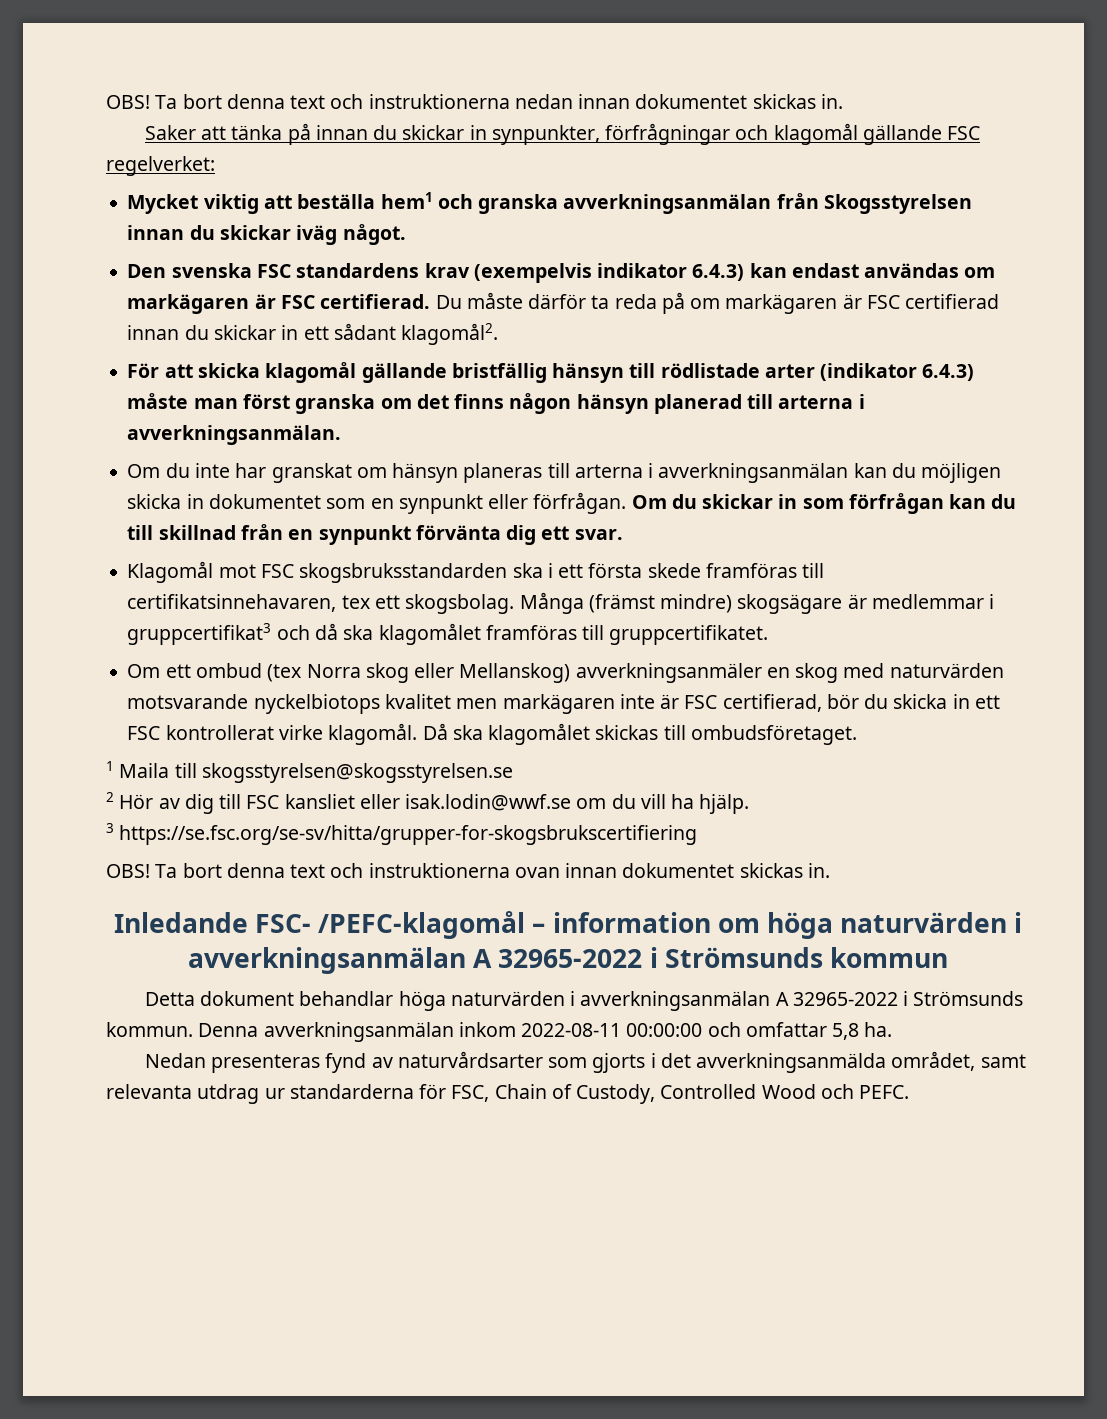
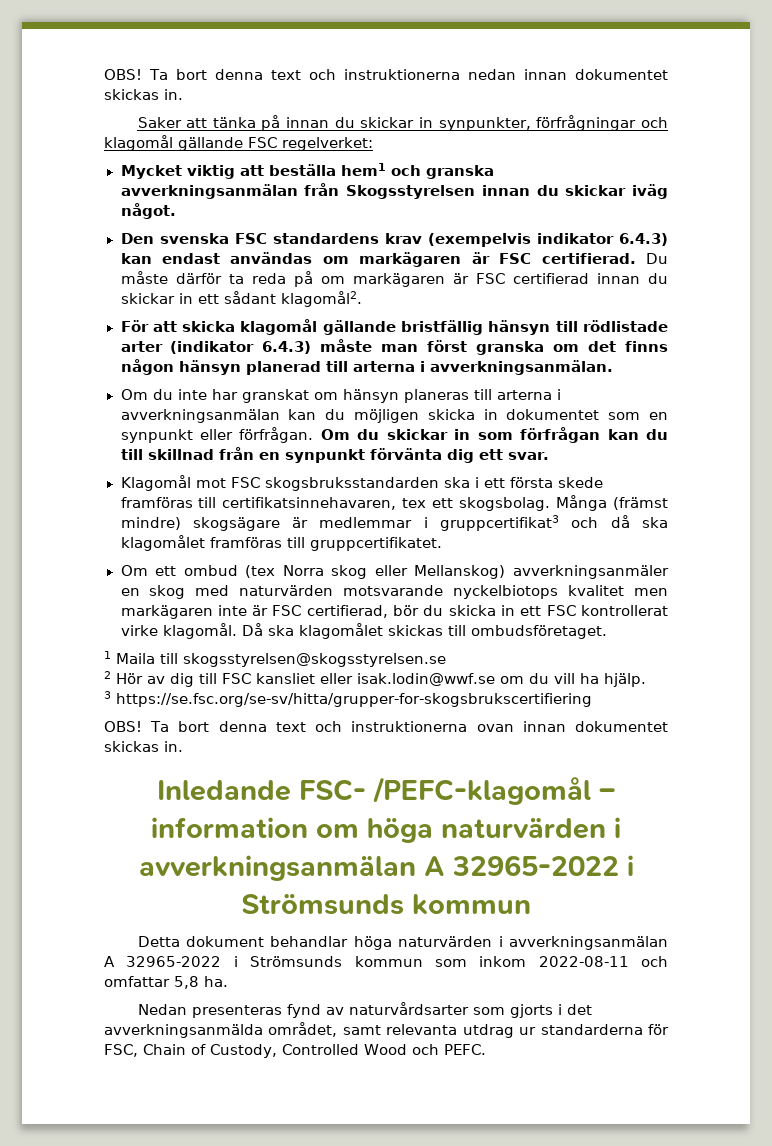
[106,1022,454,1042] kommun. Denna avverkningsanmälan -> [354,956,467,967] kommun som
[626,1023,703,1037] 00:00:00 -> (629, 961) none

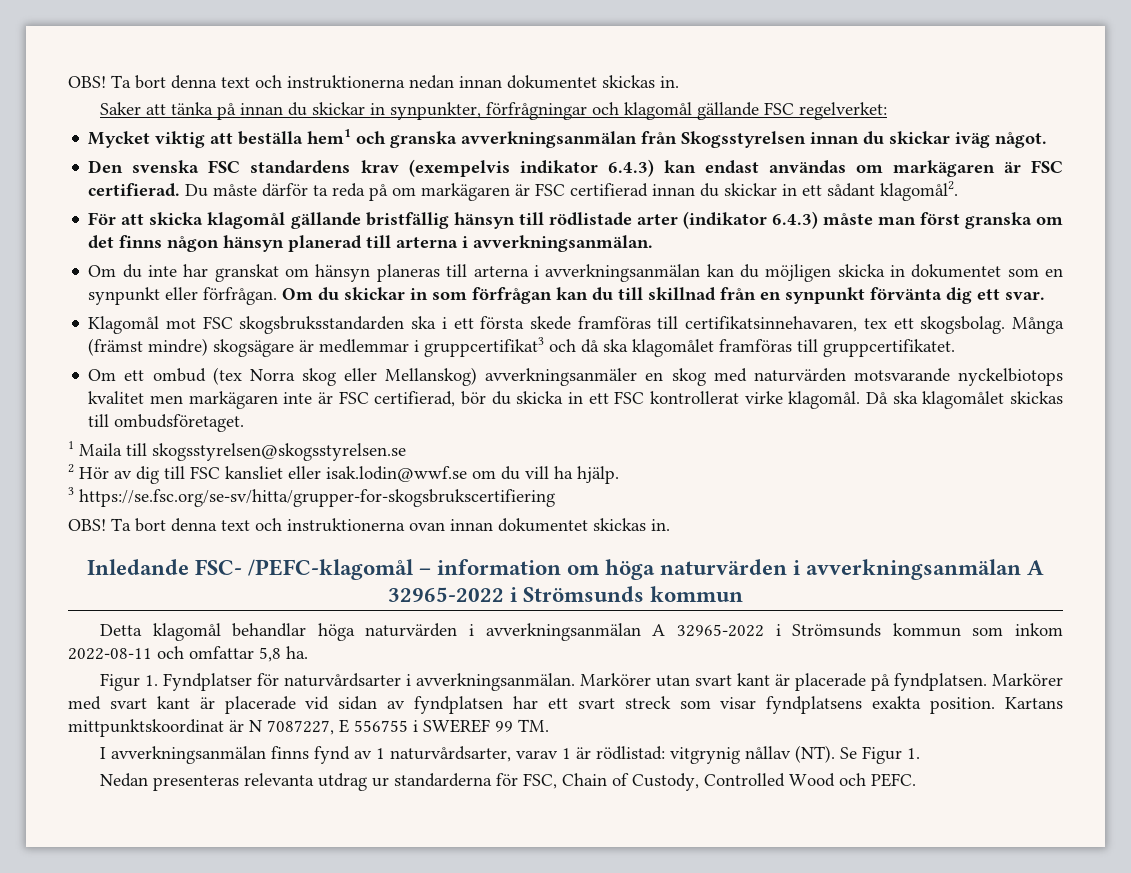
[185,936,264,947] dokument -> [152,623,221,641] klagomål
[137,1002,592,1018] [104,1022,381,1038] Nedan presenteras fynd av naturvårdsarter som gjorts i det avverkningsanmälda området, samt -> [99,673,1064,691] [68,696,1064,714] [68,719,549,737] [99,745,920,764] [99,773,239,791] Figur 1. Fyndplatser för naturvårdsarter i avverkningsanmälan. Markörer utan svart kant är placerade på fyndplatsen. Markörer med svart kant är placerade vid sidan av fyndplatsen har ett svart streck som visar fyndplatsens exakta position. Kartans mittpunktskoordinat är N 7087227, E 556755 i SWEREF 99 TM. // I avverkningsanmälan finns fynd av 1 naturvårdsarter, varav 1 är rödlistad: vitgrynig nållav (NT). Se Figur 1. // Nedan presenteras

